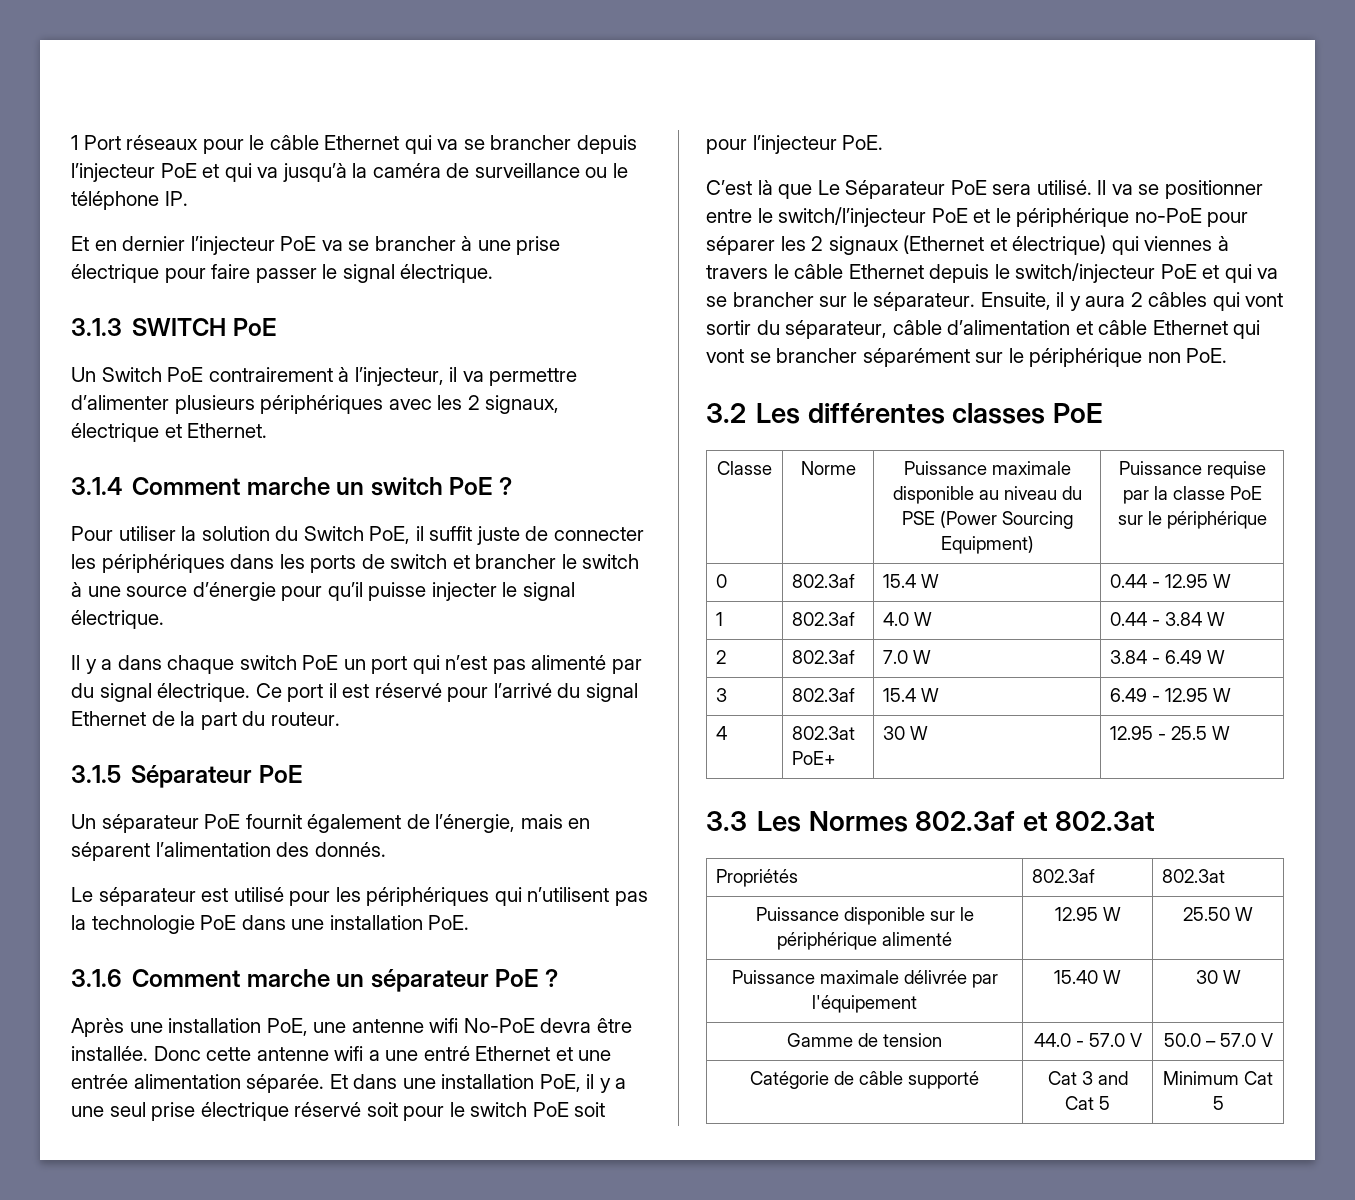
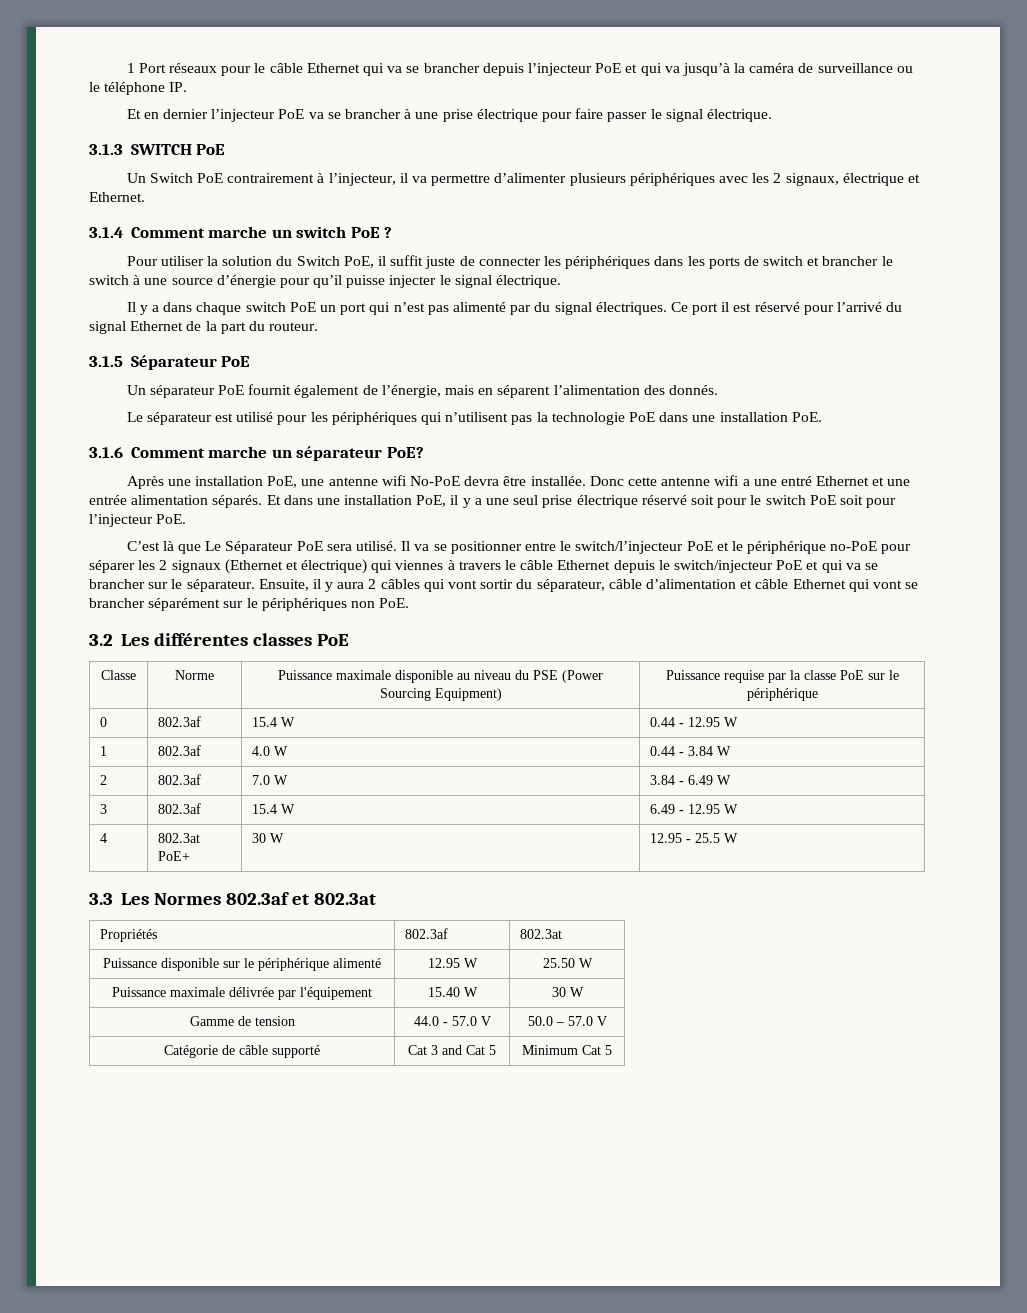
[157,683,251,702] électrique. -> [595,302,667,315] électriques.
[495,969,558,987] PoE ? -> [386,447,424,458] PoE?
[246,1074,325,1093] séparée. -> [212,495,263,508] séparés.
[1029,348,1143,367] périphérique -> [261,598,347,611] périphériques

